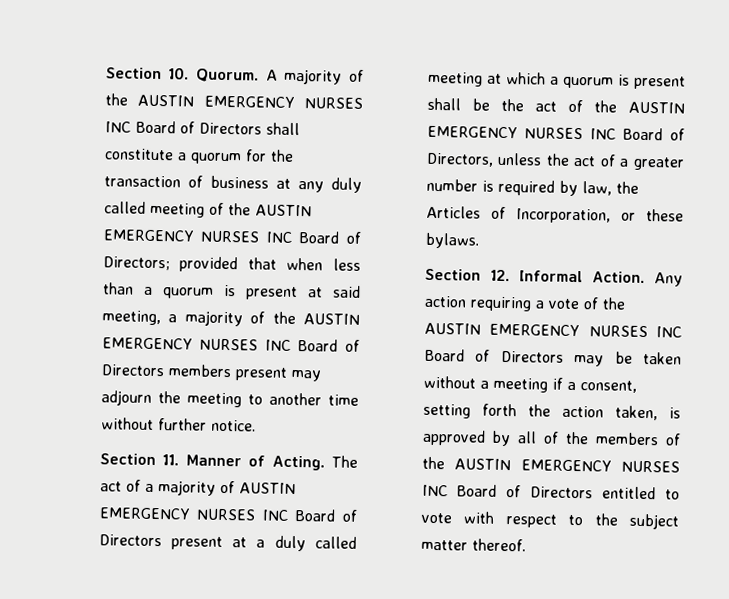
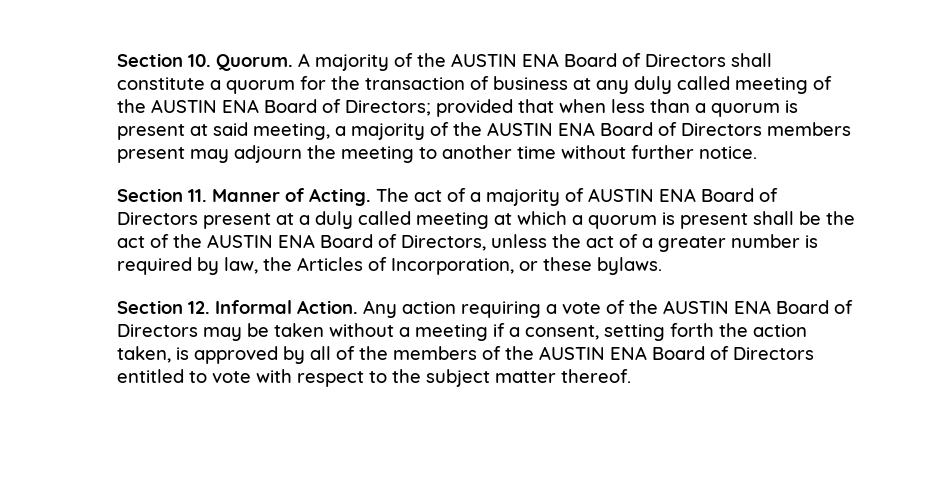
[203,95,363,109] [104,121,131,133] EMERGENCY NURSES INC -> [521,53,559,67] ENA
[102,229,292,243] EMERGENCY NURSES INC -> [221,99,259,113] ENA
[101,337,291,351] EMERGENCY NURSES INC -> [557,122,595,136] ENA
[98,507,288,521] EMERGENCY NURSES INC -> [658,188,696,202] ENA
[426,125,616,140] EMERGENCY NURSES INC -> [277,234,315,248] ENA
[489,323,682,338] EMERGENCY NURSES INC -> [733,300,771,314] ENA
[520,459,680,473] [421,484,448,497] EMERGENCY NURSES INC -> [609,346,647,360] ENA

